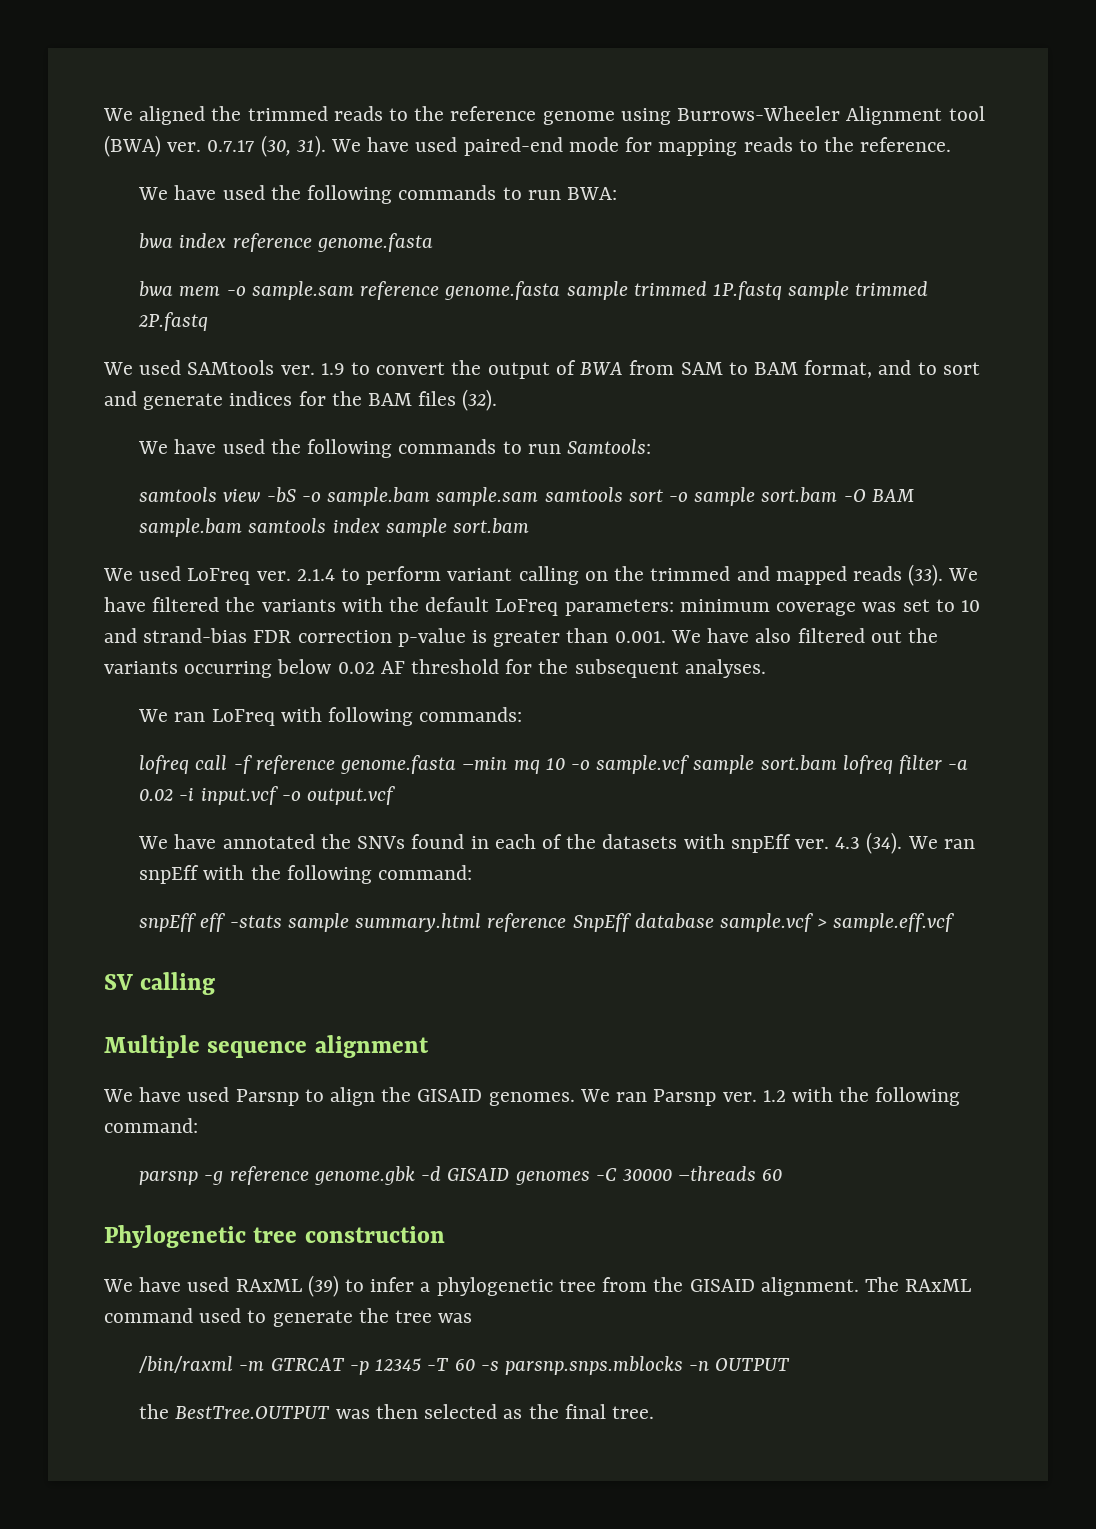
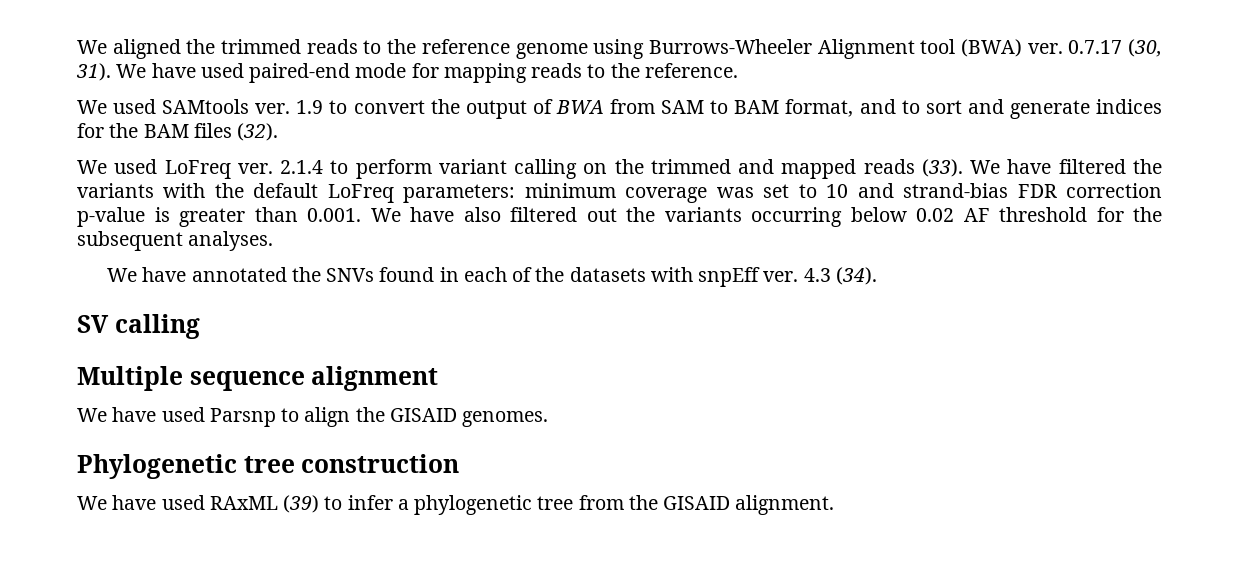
[138,185,617,204] [139,233,433,252] [139,281,929,300] [138,312,209,331] // We have used the following commands to run BWA: // bwa index reference genome.fasta // bwa mem -o sample.sam reference genome.fasta sample trimmed 1P.fastq sample trimmed 2P.fastq -> (738, 70) none
[138,439,651,458] [139,487,914,506] [139,518,530,537] // We have used the following commands to run Samtools: // samtools view -bS -o sample.bam sample.sam samtools sort -o sample sort.bam -O BAM sample.bam samtools index sample sort.bam -> (279, 132) none
[138,707,523,726] [139,755,969,774] [139,786,396,805] // We ran LoFreq with following commands: // lofreq call -f reference genome.fasta –min mq 10 -o sample.vcf sample sort.bam lofreq filter -a 0.02 -i input.vcf -o output.vcf -> (274, 241) none
[907,836,975,849] [139,865,473,884] [139,913,955,932] We ran snpEff with the following command: // snpEff eff -stats sample summary.html reference SnpEff database sample.vcf > sample.eff.vcf -> (878, 276) none
[579,1087,961,1106] [104,1118,198,1133] [139,1166,783,1185] We ran Parsnp ver. 1.2 with the following command: // parsnp -g reference genome.gbk -d GISAID genomes -C 30000 –threads 60 -> (549, 419) none
[864,1277,972,1292] [104,1308,473,1327] [139,1356,791,1375] [139,1404,654,1419] The RAxML command used to generate the tree was // /bin/raxml -m GTRCAT -p 12345 -T 60 -s parsnp.snps.mblocks -n OUTPUT // the BestTree.OUTPUT was then selected as the final tree. -> (835, 505) none

